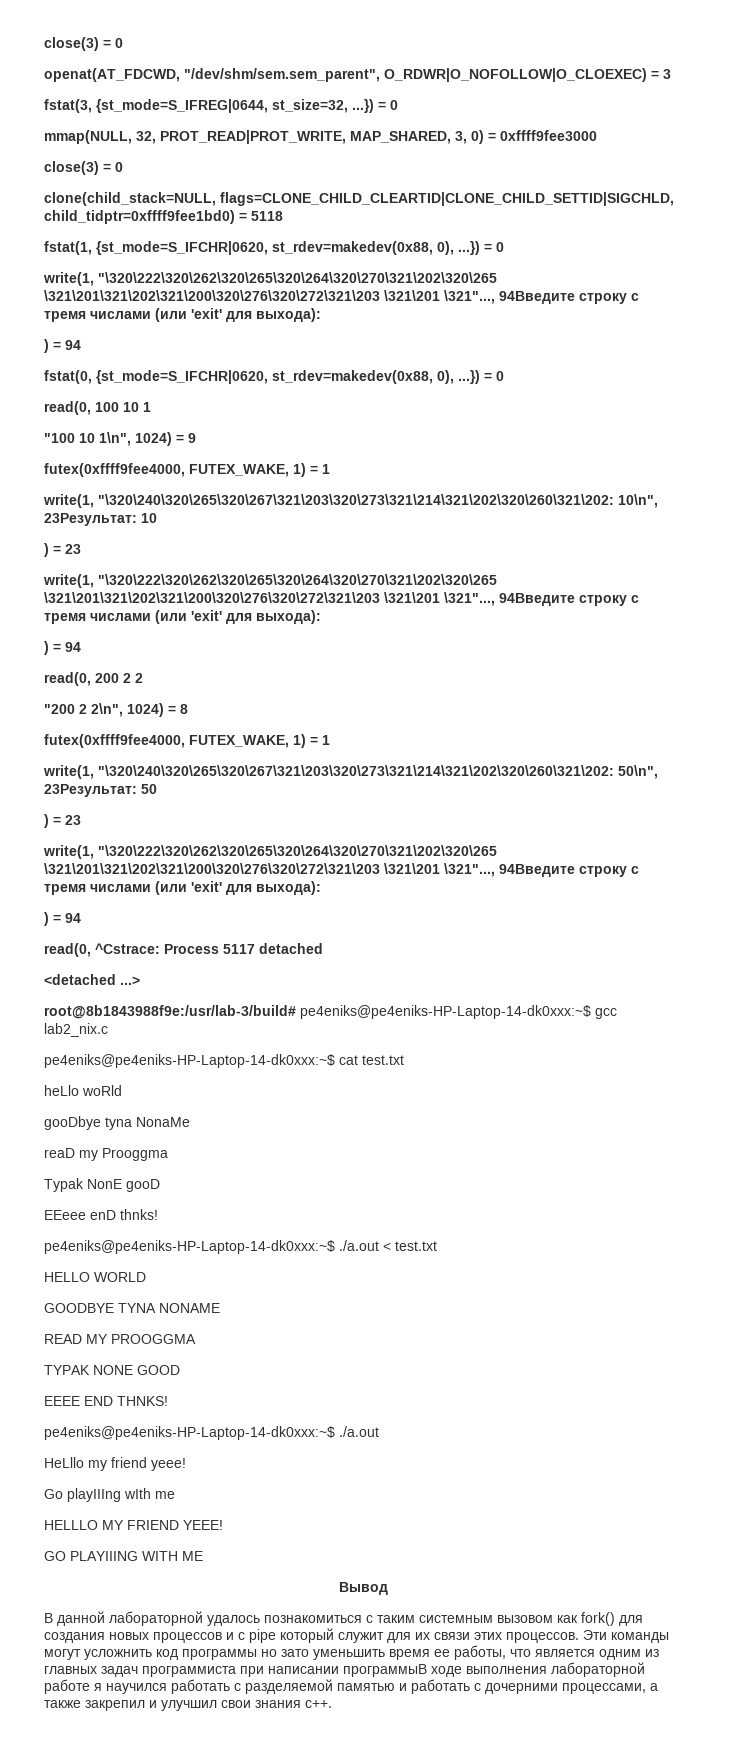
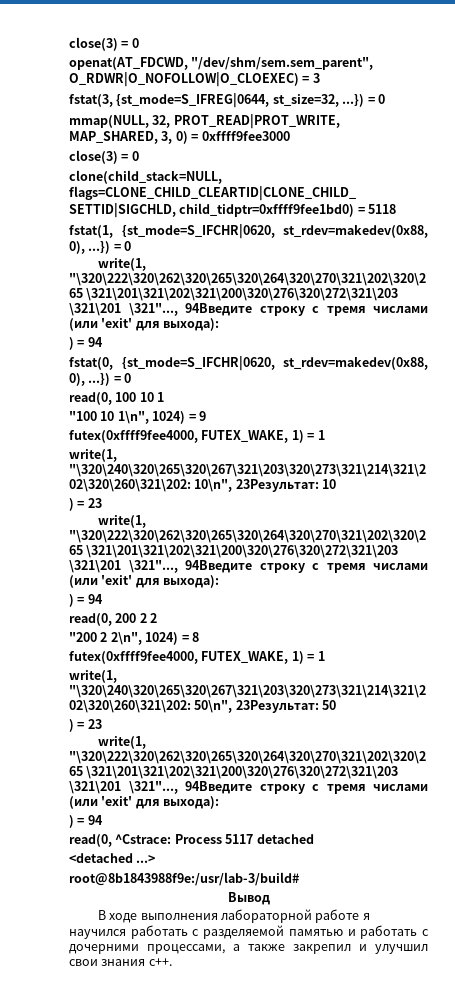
[300,1005,617,1019] [44,1023,108,1037] [44,1054,404,1068] [44,1085,122,1096] [44,1116,190,1130] [44,1148,168,1161] [44,1178,160,1192] [44,1209,158,1220] [44,1240,437,1254] [44,1272,146,1282] [44,1303,220,1313] [44,1334,196,1344] [44,1365,180,1375] [44,1396,168,1406] [44,1426,379,1440] [44,1457,186,1471] [44,1488,175,1502] [44,1520,223,1530] [44,1551,203,1561] [339,1582,388,1595] [44,1611,643,1626] [44,1628,669,1643] [44,1645,659,1660] [44,1664,427,1677] pe4eniks@pe4eniks-HP-Laptop-14-dk0xxx:~$ gcc lab2_nix.c // pe4eniks@pe4eniks-HP-Laptop-14-dk0xxx:~$ cat test.txt // heLlo woRld // gooDbye tyna NonaMe // reaD my Prooggma // Typak NonE gooD // EEeee enD thnks! // pe4eniks@pe4eniks-HP-Laptop-14-dk0xxx:~$ ./a.out < test.txt // HELLO WORLD // GOODBYE TYNA NONAME // READ MY PROOGGMA // TYPAK NONE GOOD // EEEE END THNKS! // pe4eniks@pe4eniks-HP-Laptop-14-dk0xxx:~$ ./a.out // HeLllo my friend yeee! // Go playIIIng wIth me // HELLLO MY FRIEND YEEE! // GO PLAYIIING WITH ME // Вывод // В данной лабораторной удалось познакомиться с таким системным вызовом как fork() для создания новых процессов и с pipe который служит для их связи этих процессов. Эти команды могут усложнить код программы но зато уменьшить время ее работы, что является одним из главных задач программиста при написании программыВ -> [227,892,270,905] [97,910,106,920] // Вывод // В

